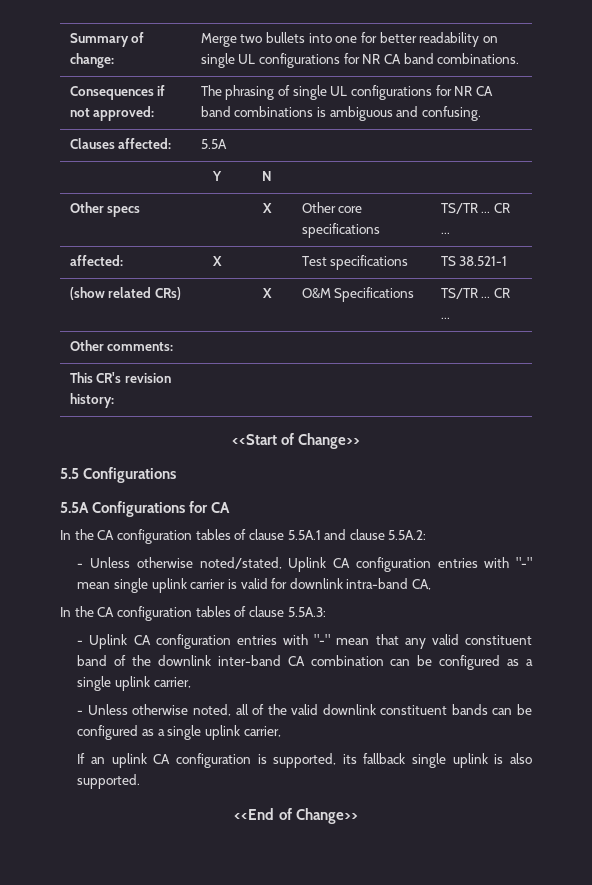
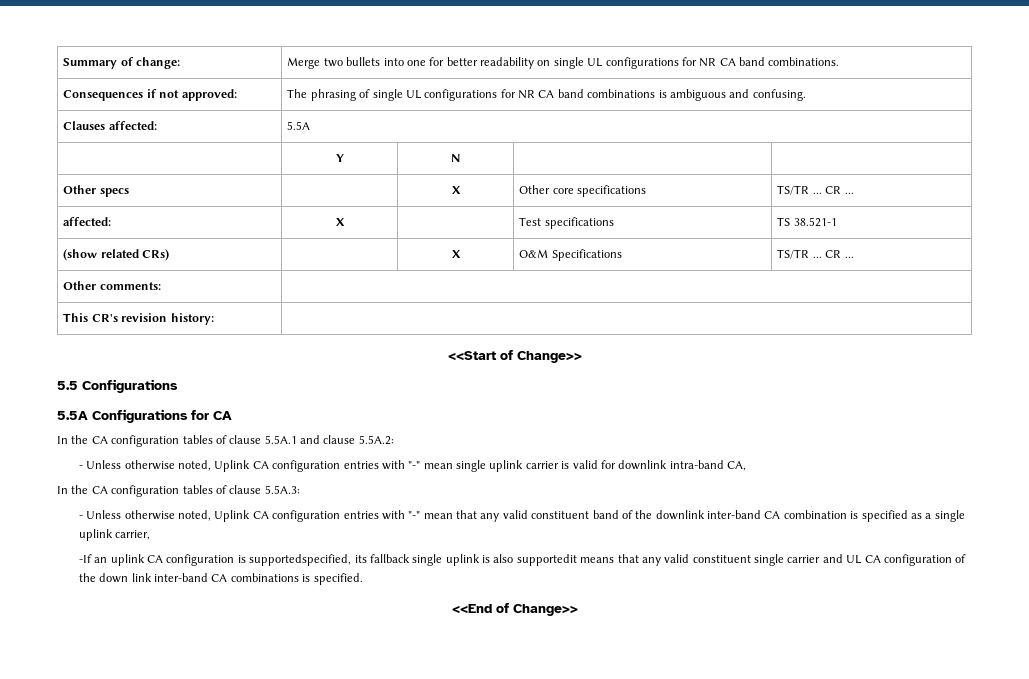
[199,557,282,569] noted/stated, -> [178,460,212,471] noted,
(84, 642) none -> [86,510,212,521] Unless otherwise noted,
[390,655,534,670] [77,676,191,691] [77,704,533,716] [77,725,281,740] [77,753,86,764] can be configured as a single uplink carrier, // - Unless otherwise noted, all of the valid downlink constituent bands can be configured as a single uplink carrier, // If -> [850,510,965,522] [78,529,151,541] [78,554,92,563] is specified as a single uplink carrier, // -If
[273,753,337,768] supported, -> [249,554,352,566] supportedspecified,
[77,774,141,789] supported. -> [516,554,967,566] [78,573,363,585] supportedit means that any valid constituent single carrier and UL CA configuration of the down link inter-band CA combinations is specified.

